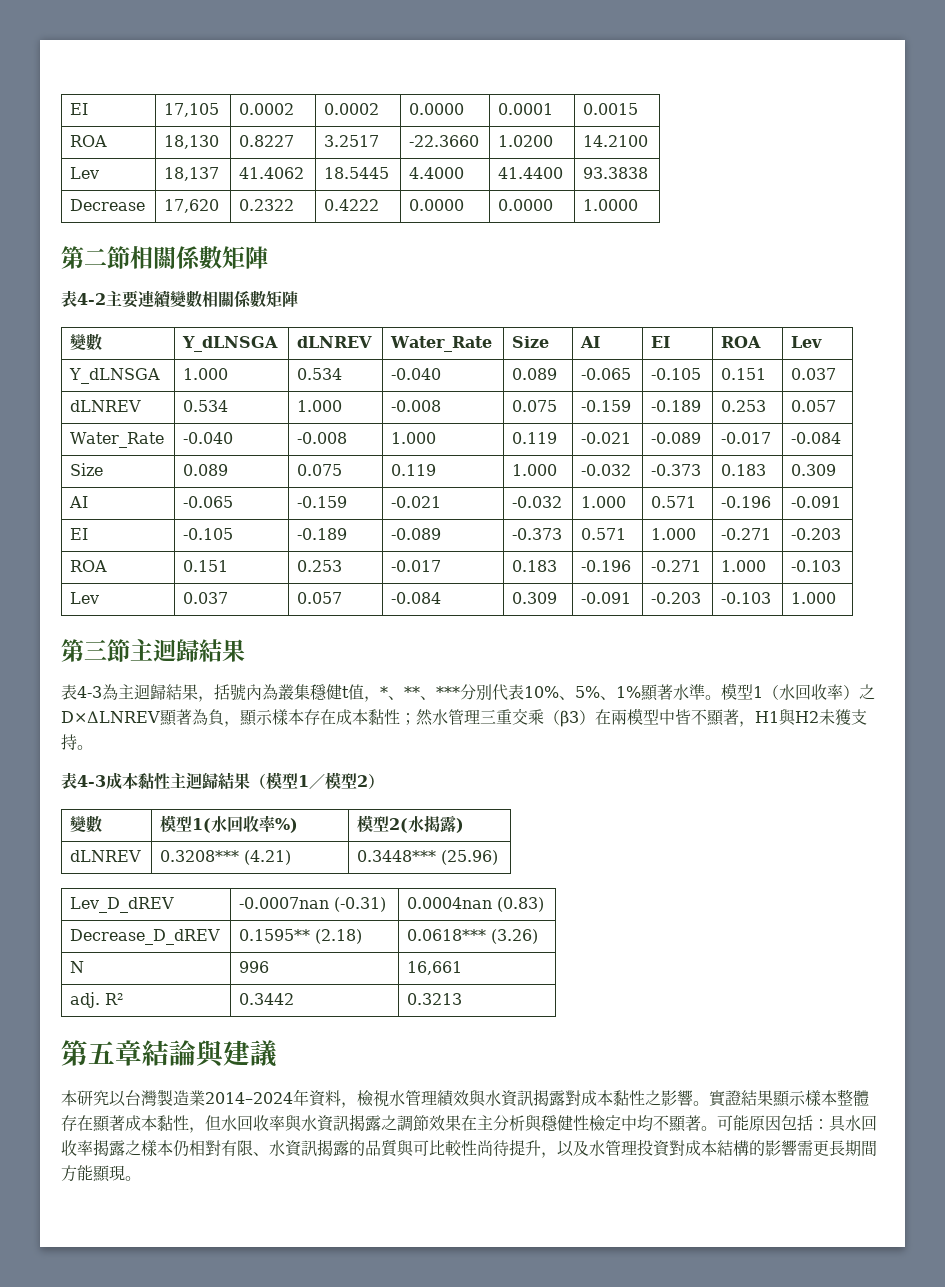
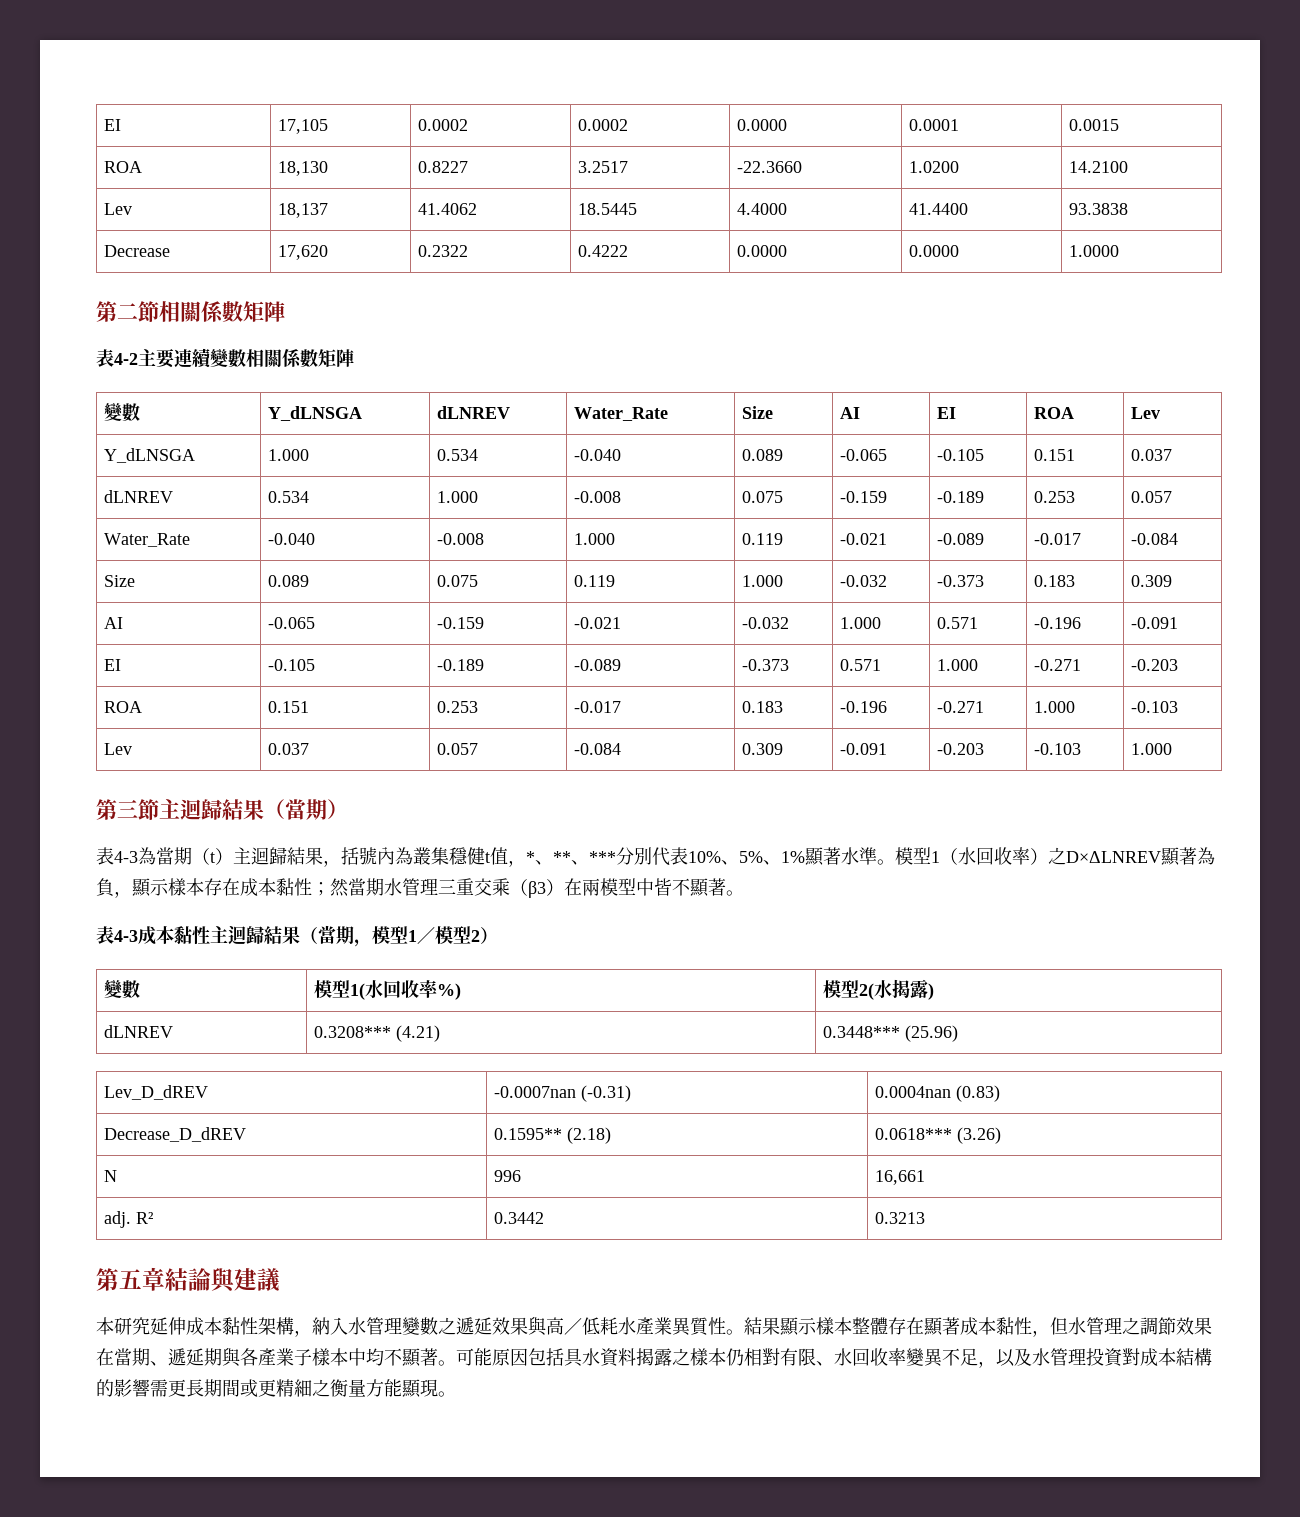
(245, 650) none -> [264,799,348,820] （當期）
(118, 692) none -> [156,847,233,865] 當期（t）
(433, 717) none -> [348,878,384,896] 當期
[739,709,867,727] [61,734,77,750] ，H1與H2未獲支持 -> (726, 887) none
(266, 781) none -> [318,925,372,947] 當期，
[109,1089,741,1108] 以台灣製造業2014–2024年資料，檢視水管理績效與水資訊揭露對成本黏性之影響。實證 -> [150,1316,744,1337] 延伸成本黏性架構，納入水管理變數之遞延效果與高／低耗水產業異質性。
[237,1114,621,1132] 回收率與水資訊揭露之調節效果在主分析與穩健性檢定 -> [1086,1317,1212,1335] [96,1347,348,1367] 管理之調節效果在當期、遞延期與各產業子樣本
[813,1115,877,1132] [61,1140,93,1156] ：具水回收率 -> [564,1348,636,1367] 具水資料
[285,1139,541,1157] 資訊揭露的品質與可比較性尚待提升 -> [852,1348,978,1367] 回收率變異不足
(877, 1148) none -> [240,1379,366,1397] 或更精細之衡量

